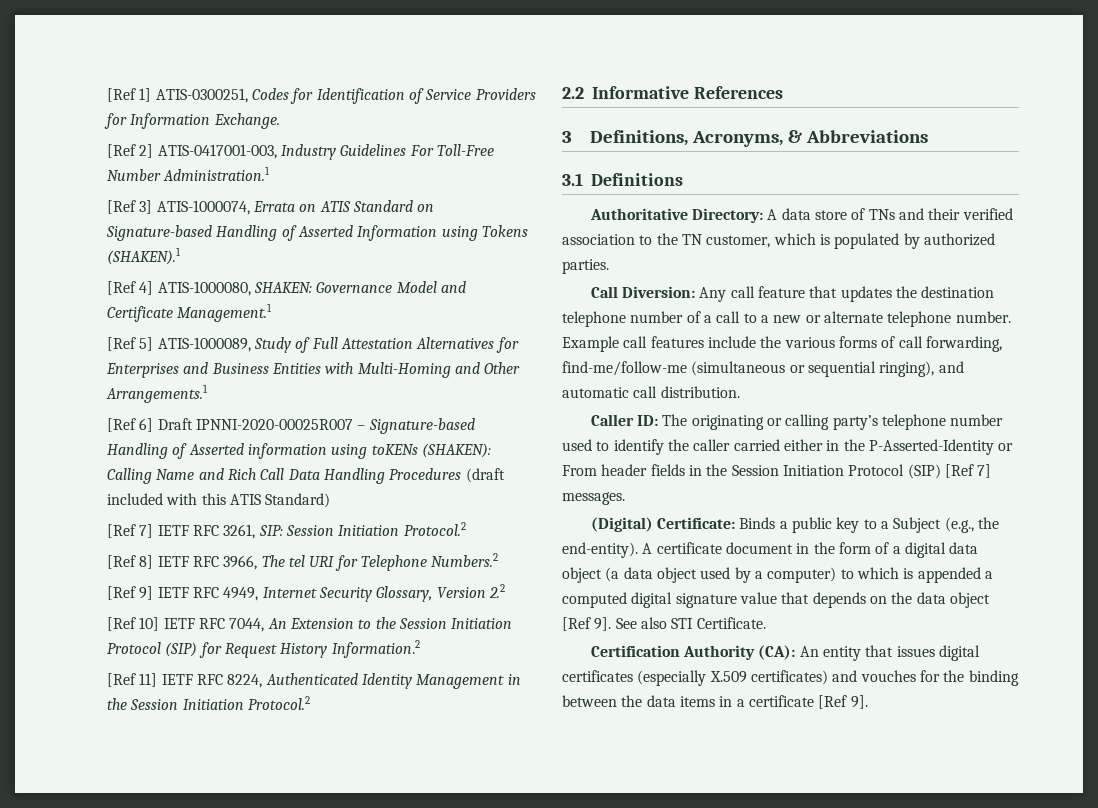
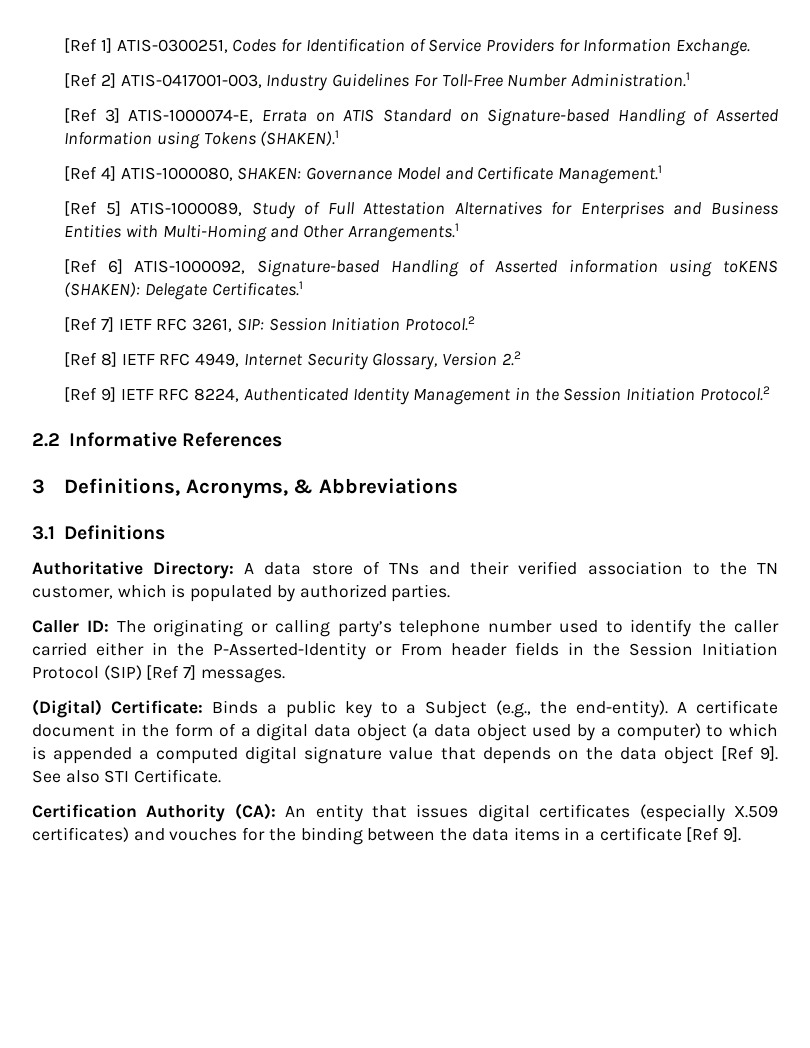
[156,200,250,215] ATIS-1000074, -> [128,109,254,123] ATIS-1000074-E,
[157,418,366,430] Draft IPNNI-2020-00025R007 – -> [134,260,246,274] ATIS-1000092,
[371,443,492,458] [107,468,505,484] [107,493,331,508] toKENs (SHAKEN): Calling Name and Rich Call Data Handling Procedures (draft included with this ATIS Standard) -> [723,260,779,273] [64,281,303,300] toKENS (SHAKEN): Delegate Certificates.1
[223,553,499,571] [107,586,220,600] 3966, The tel URI for Telephone Numbers.2 // [Ref 9] IETF RFC -> (191, 359) none
[139,617,513,632] [107,640,420,658] [107,673,158,687] 10] IETF RFC 7044, An Extension to the Session Initiation Protocol (SIP) for Request History Information.2 // [Ref 11] -> [100,387,116,402] 9]
[590,286,995,302] [562,311,1011,327] [562,336,1002,352] [562,361,964,377] [562,386,740,398] // Call Diversion: Any call feature that updates the destination telephone number of a call to a new or alternate telephone number. Example call features include the various forms of call forwarding, find-me/follow-me (simultaneous or sequential ringing), and automatic call distribution. -> (451, 593) none

